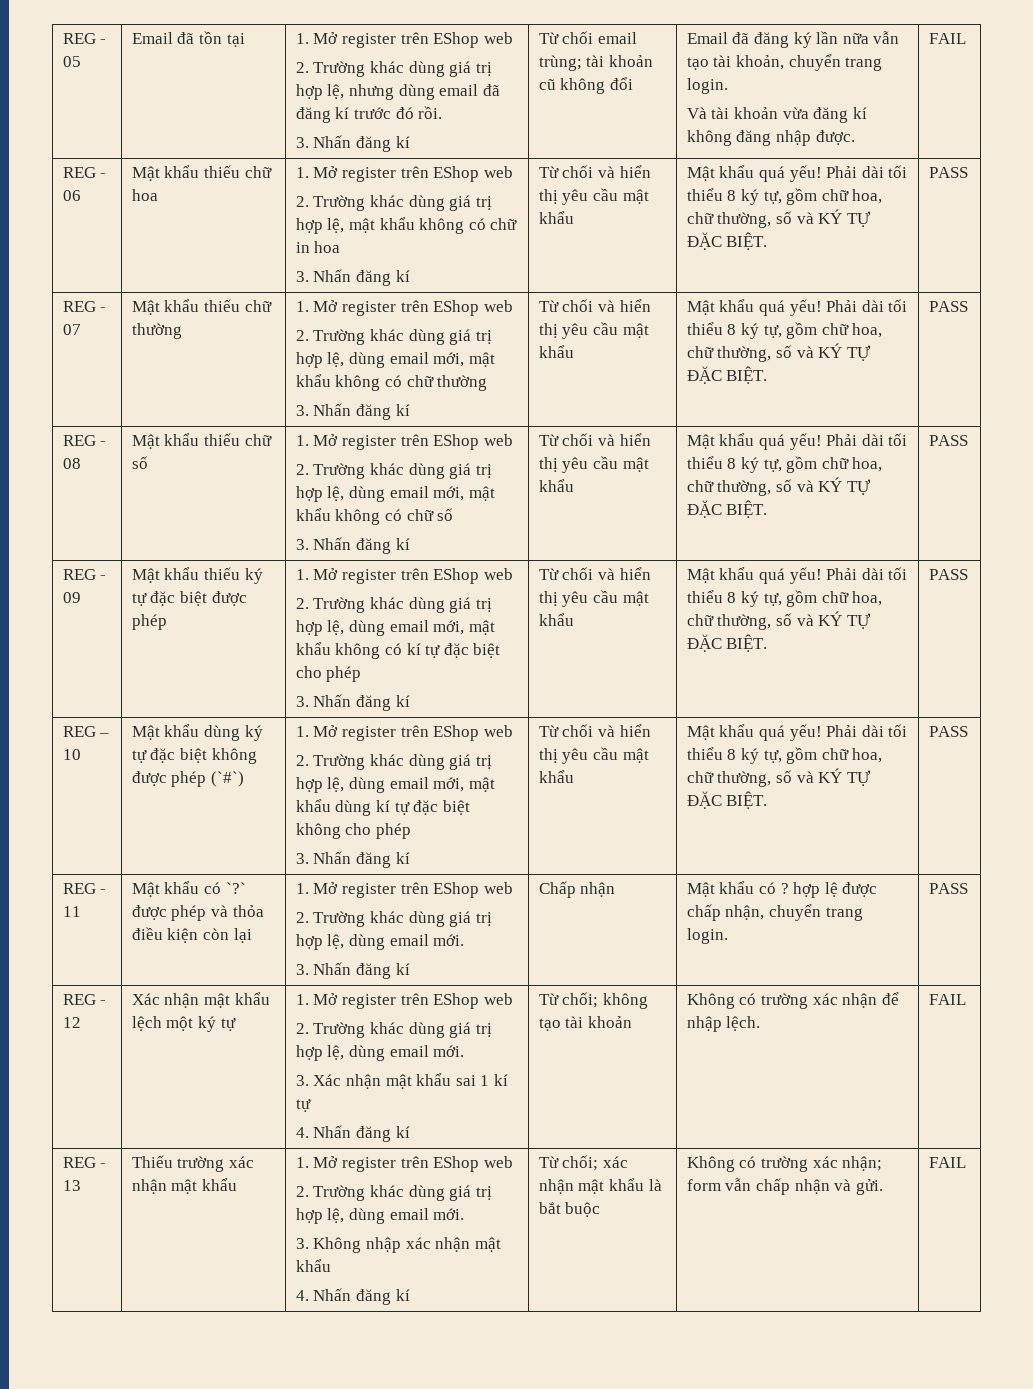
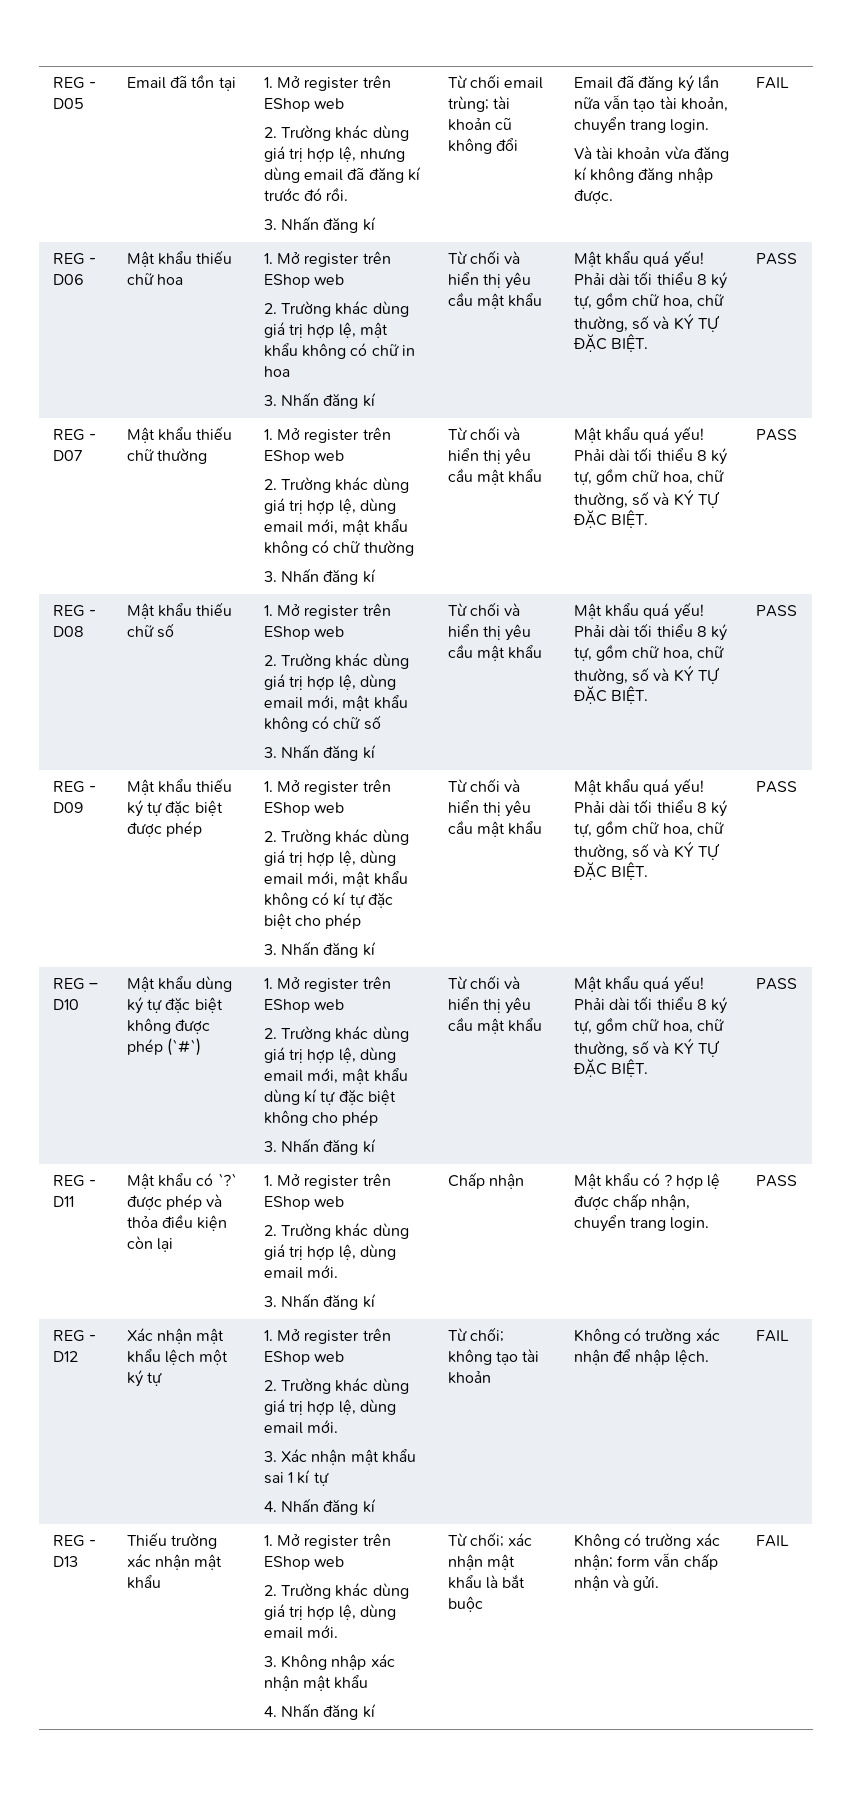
[62,33,107,44] [62,56,81,67] REG - 05 -> [52,77,97,89] [52,98,84,109] REG - D05
[62,190,81,201] 06 -> [52,274,84,285] D06
[62,324,81,335] 07 -> [52,450,83,461] D07
[62,458,81,469] 08 -> [52,626,84,637] D08
[62,592,81,603] 09 -> [52,802,83,813] D09
[62,749,81,760] 10 -> [52,999,79,1010] D10
[62,906,81,917] 11 -> [52,1196,74,1207] D11
[62,1017,81,1028] 12 -> [52,1351,78,1362] D12
[62,1180,81,1191] 13 -> [52,1556,78,1567] D13

